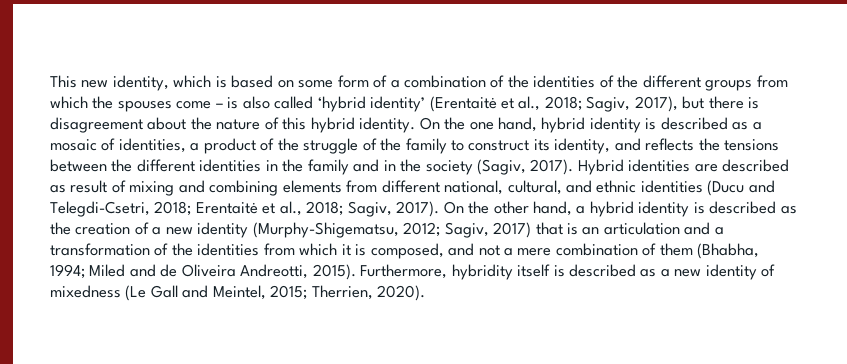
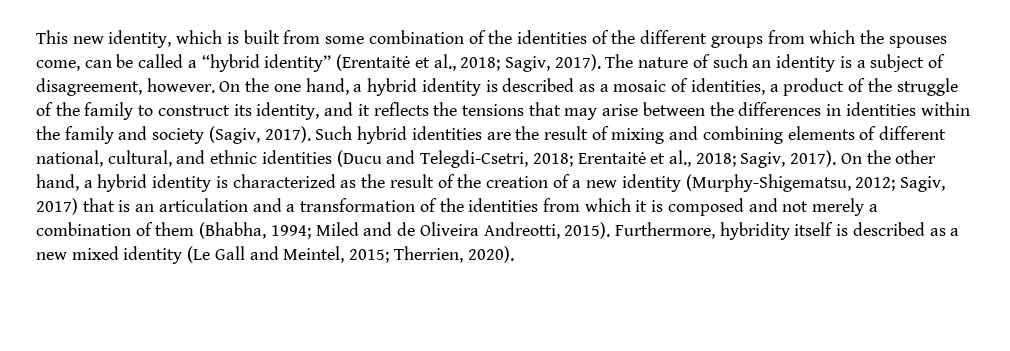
[231,75,400,88] based on some form of a -> [243,30,365,44] built from some
[176,96,426,112] come – is also called ‘hybrid identity’ -> [36,54,332,72] come, can be called a “hybrid identity”
[634,96,760,112] [50,117,416,133] 2017), but there is disagreement about the nature of this hybrid identity. -> [554,54,945,72] [36,78,215,96] 2017). The nature of such an identity is a subject of disagreement, however.
(538, 124) none -> [353,84,363,92] a
(641, 144) none -> [357,104,370,116] it
[50,159,278,172] between the different identities in -> [528,102,970,120] that may arise between the differences in identities within
[383,159,422,172] in the -> (148, 133) none
[577,159,790,175] [50,185,66,193] Hybrid identities are described as -> [315,126,540,144] Such hybrid identities are the
[346,180,378,193] from -> [859,126,877,140] of
[709,201,777,214] described -> [232,174,336,188] characterized
(71, 228) none -> [389,174,482,188] result of the
[370,243,444,259] composed, -> [667,198,744,216] composed
[504,248,552,256] a mere -> [812,198,878,216] merely a
[705,264,776,280] [50,285,121,298] identity of mixedness -> [71,246,183,264] mixed identity

